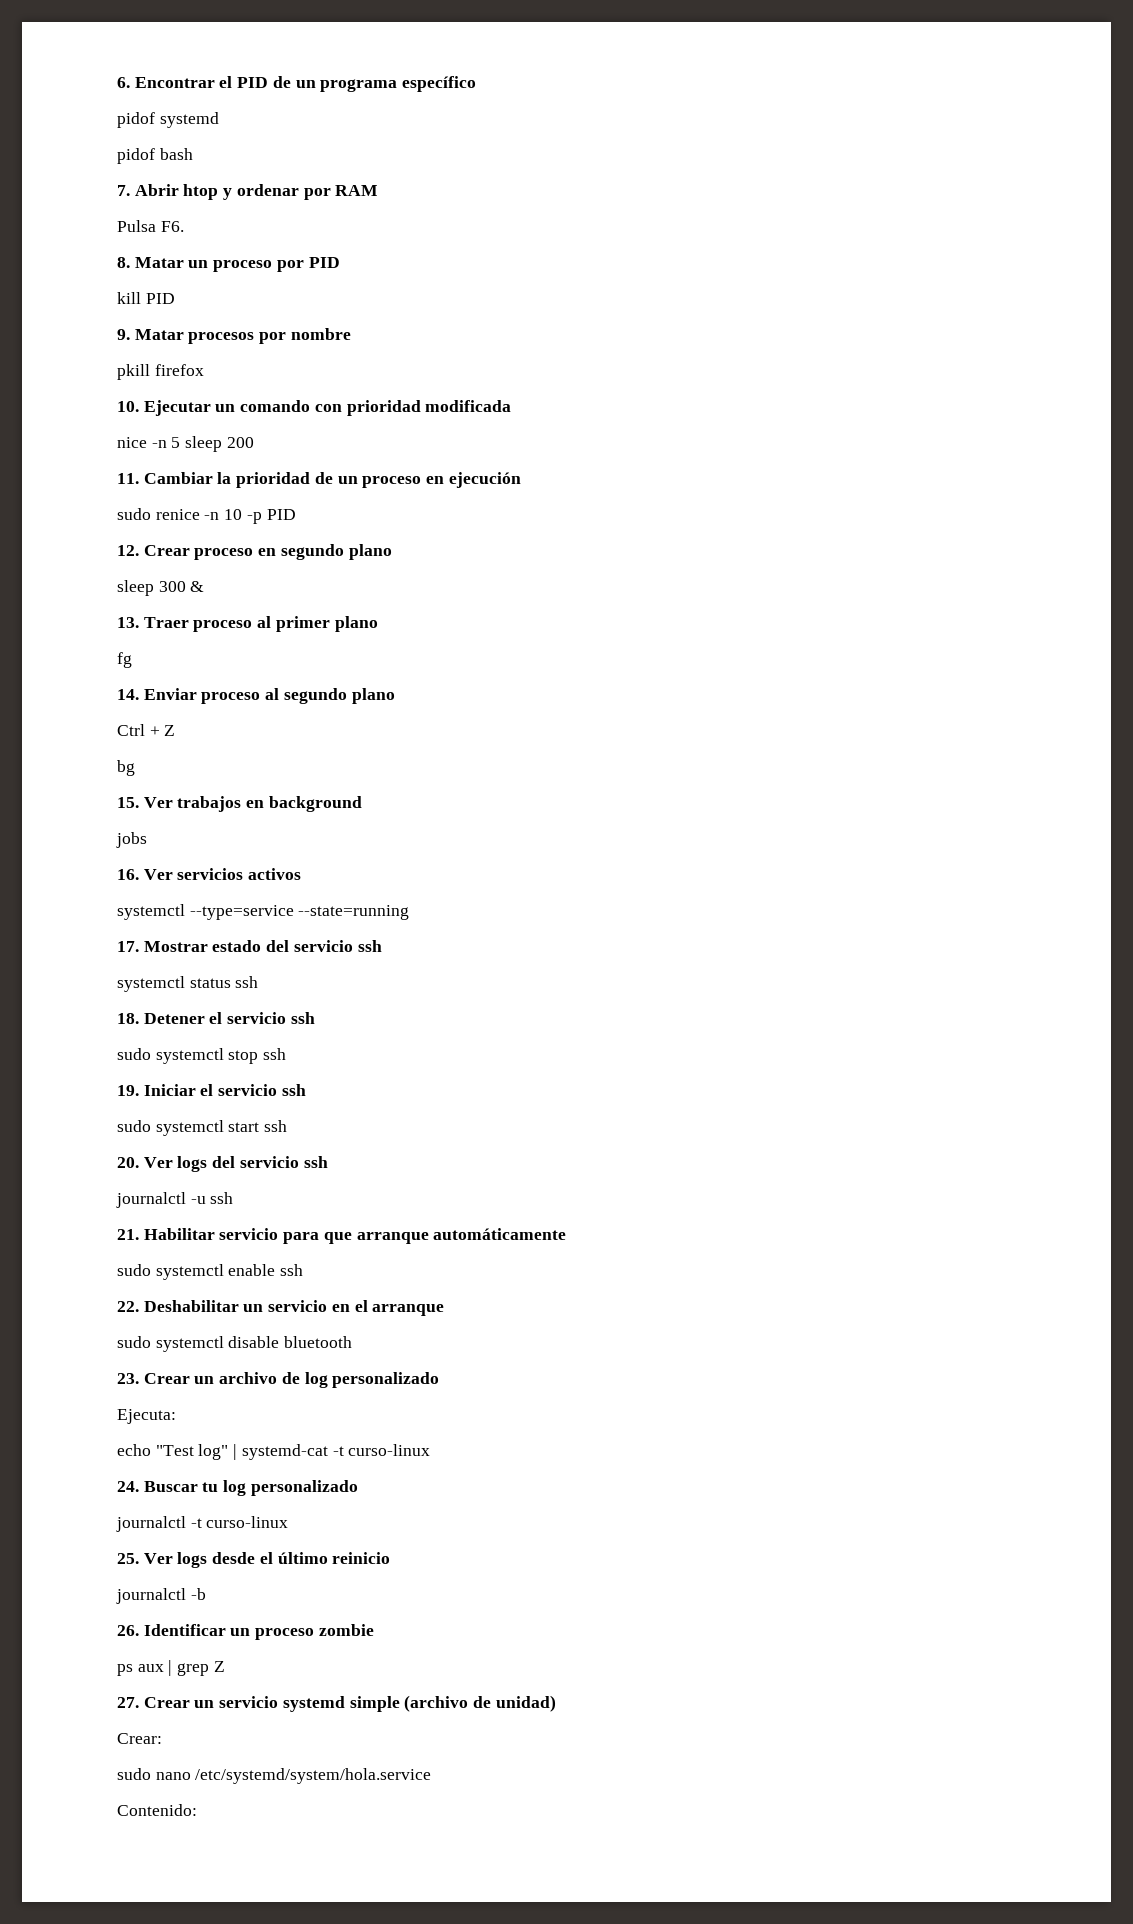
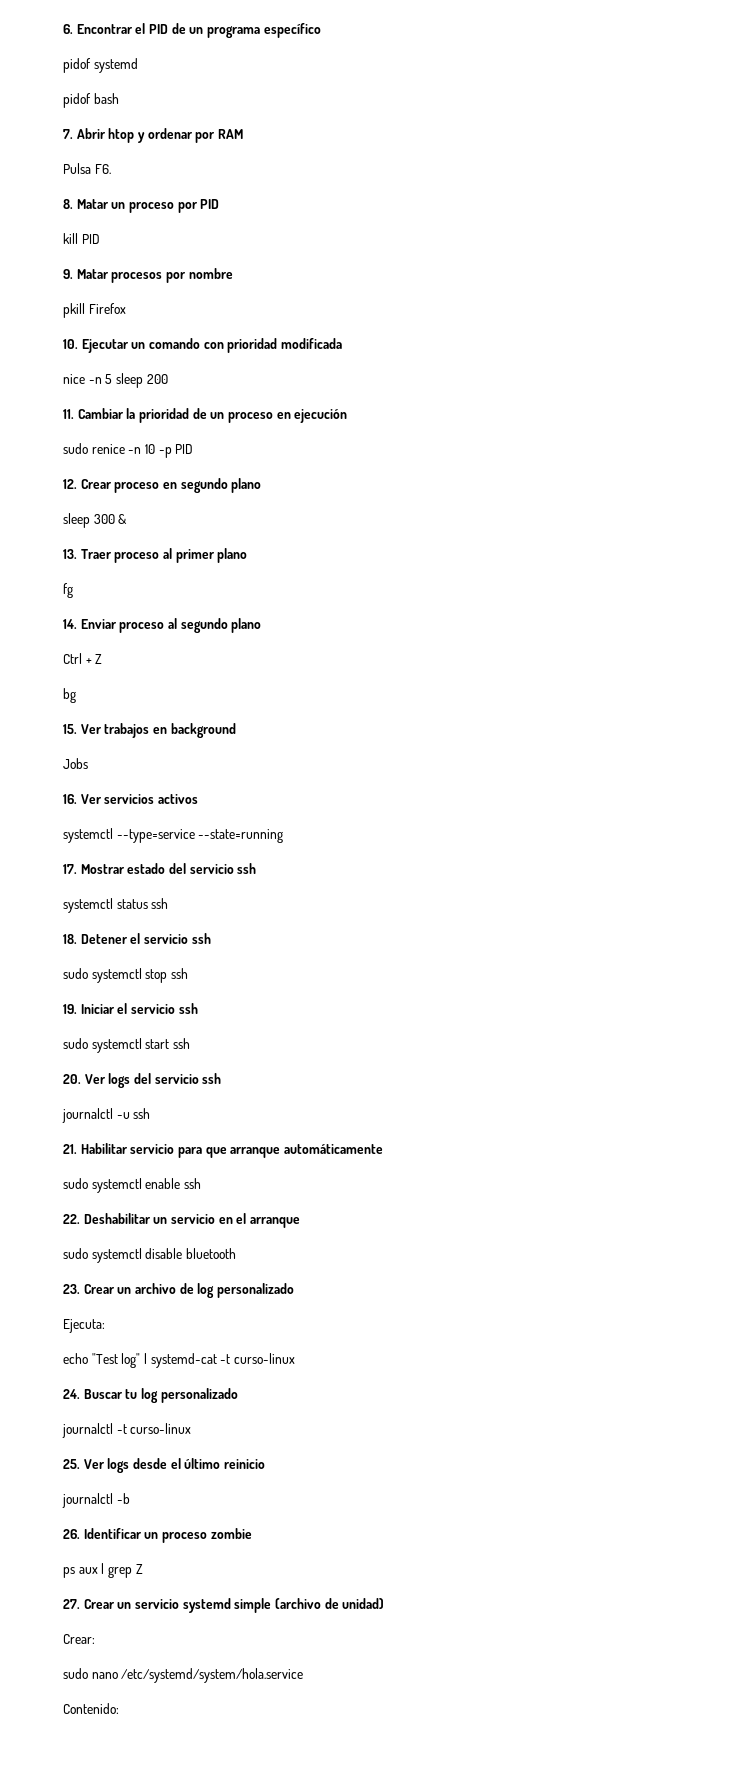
[154,364,204,376] firefox -> [88,303,126,314] Firefox
[116,832,147,848] jobs -> [63,758,88,769] Jobs

